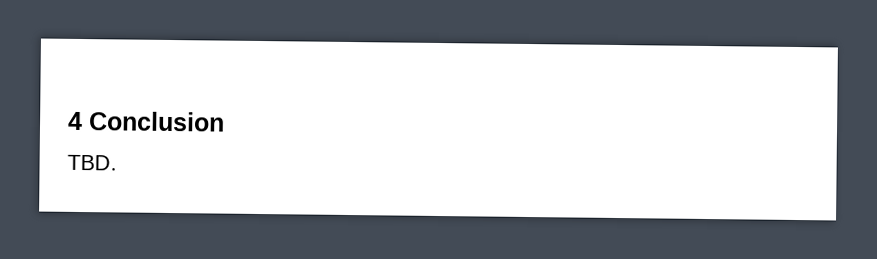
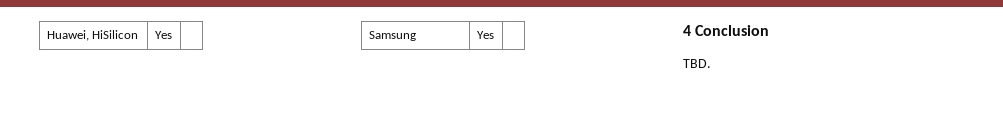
(67, 121) none -> [46,30,138,41] [154,31,172,39] [368,31,416,41] [476,31,494,39] Huawei, HiSilicon | Yes | // Samsung | Yes | //

